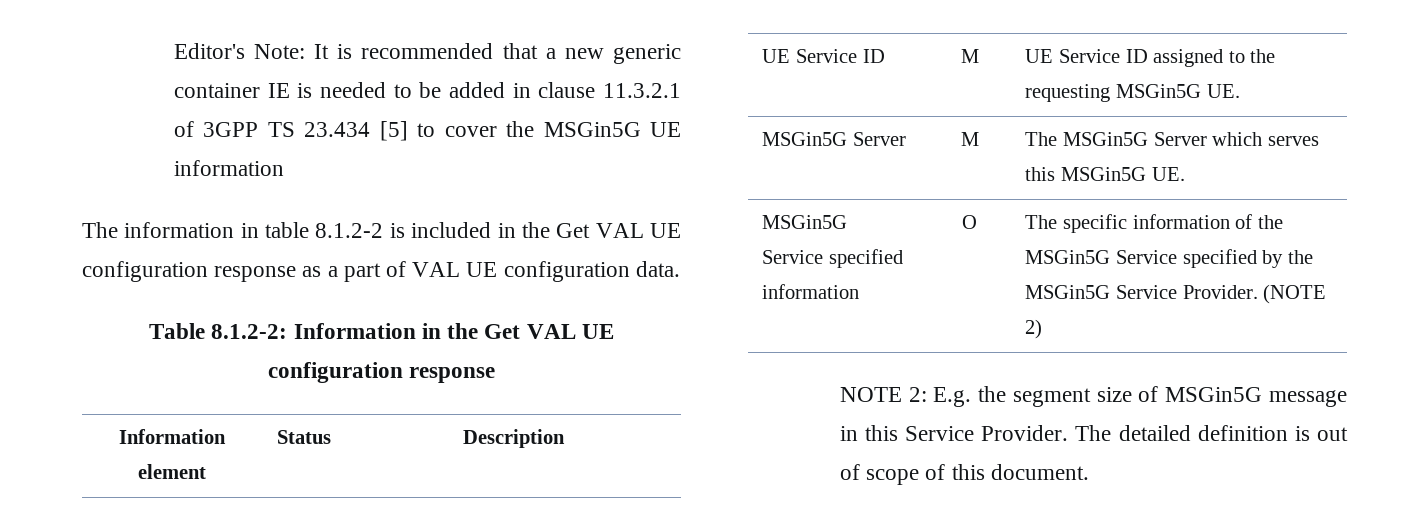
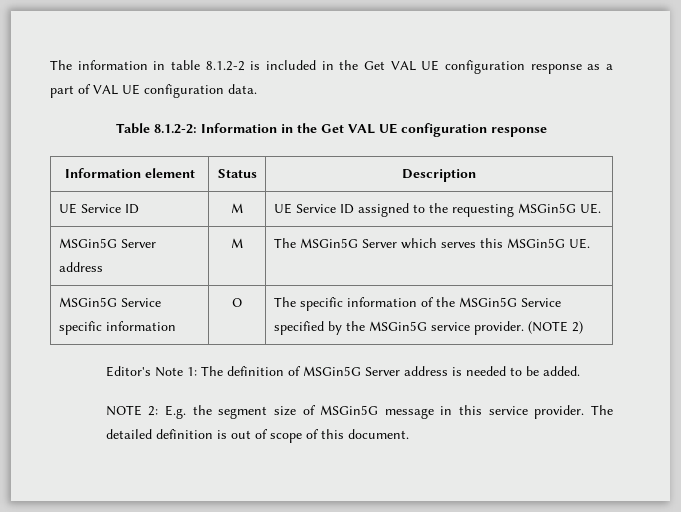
[173,43,681,64] [173,82,682,98] [173,121,681,141] [173,160,284,176] Editor's Note: It is recommended that a new generic container IE is needed to be added in clause 11.3.2.1 of 3GPP TS 23.434 [5] to cover the MSGin5G UE information // -> (50, 65) none
(906, 139) none -> [58,262,103,272] address
[828,249,903,268] specified -> [58,321,102,335] specific
[1115,285,1258,299] Service Provider. -> [430,321,524,335] service provider.
(1043, 329) none -> [105,366,580,377] // Editor's Note 1: The definition of MSGin5G Server address is needed to be added.
[905,425,1069,441] Service Provider. -> [488,405,585,419] service provider.

